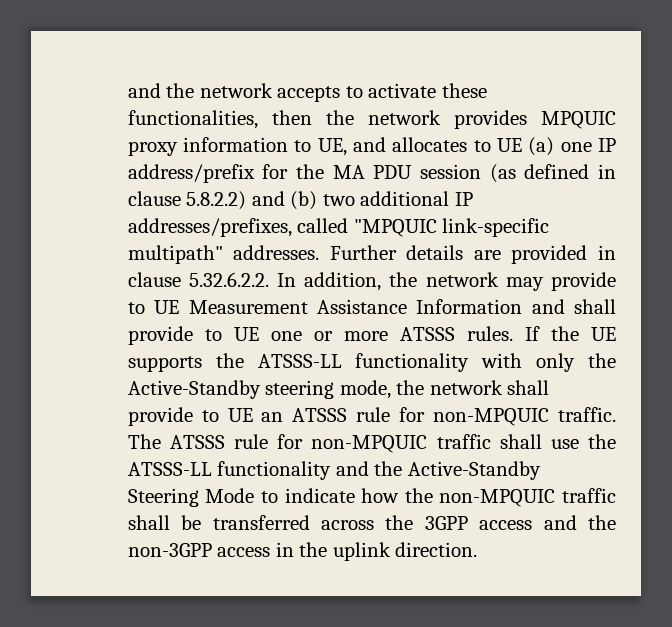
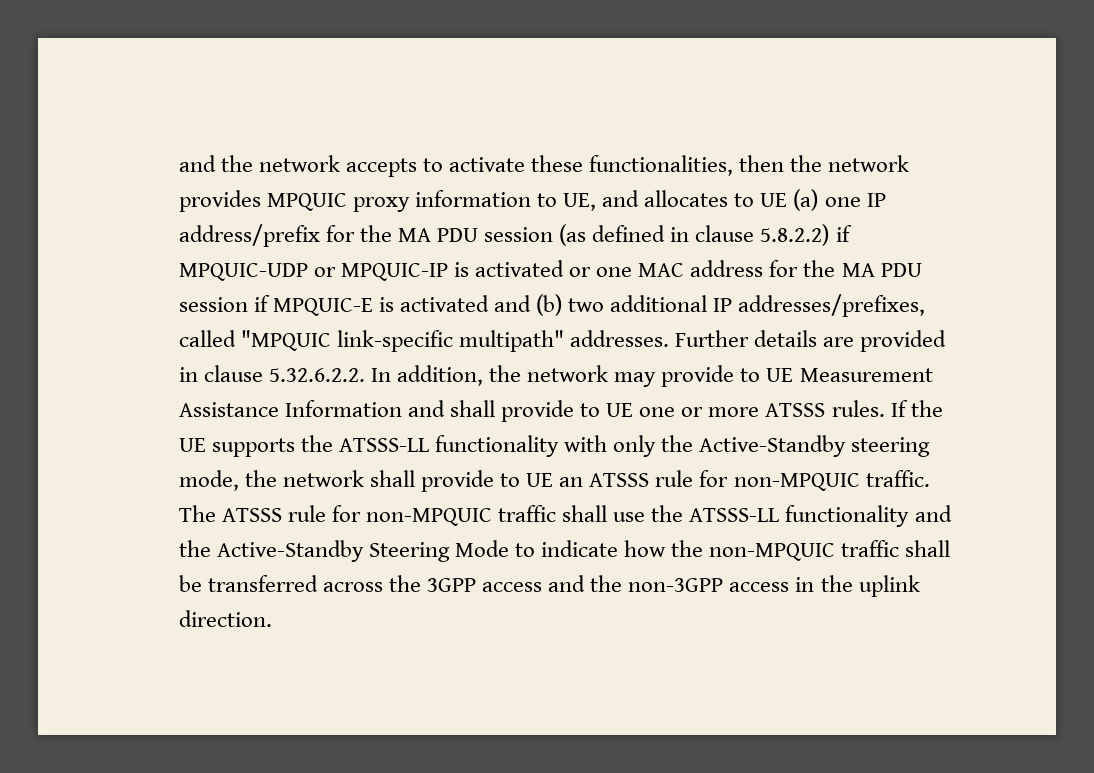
(247, 200) none -> [835,225,852,242] [178,260,922,281] [178,295,490,316] if MPQUIC-UDP or MPQUIC-IP is activated or one MAC address for the MA PDU session if MPQUIC-E is activated

